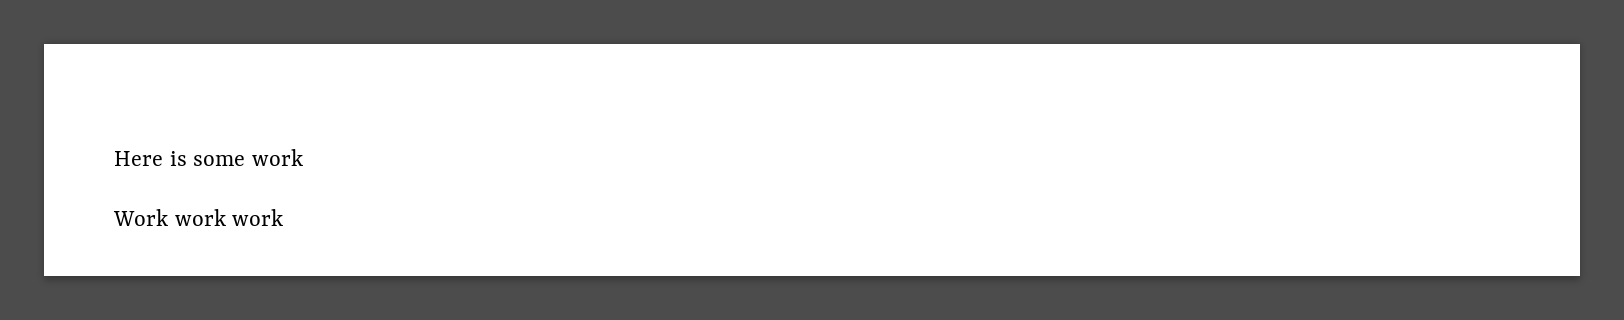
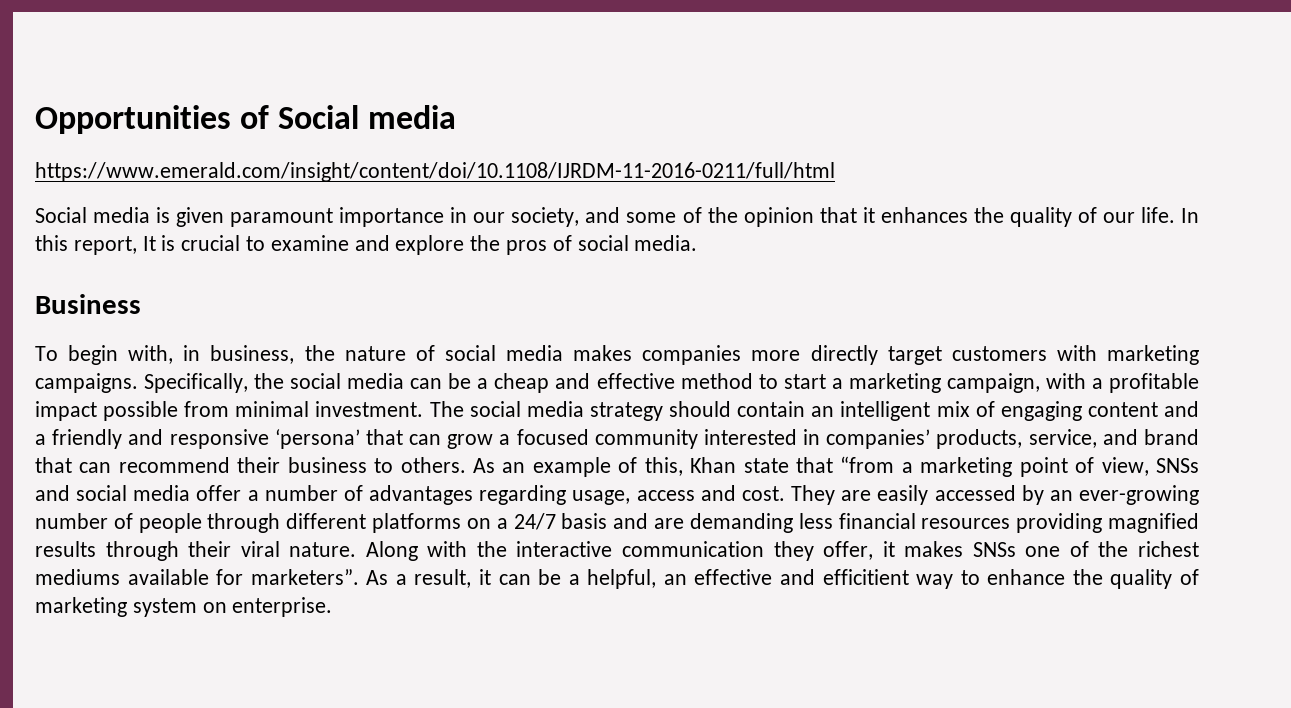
[114,149,303,166] [113,209,284,226] Here is some work // Work work work -> [35,105,457,134] [35,162,835,182] [35,207,1199,227] [35,235,698,255] [35,294,141,314] [35,345,1199,365] [35,373,1199,393] [35,401,1199,421] [35,429,1199,449] [35,456,1199,477] [35,485,1199,505] [35,513,1200,533] [35,541,1199,561] [35,569,1200,589] [35,597,333,617] Opportunities of Social media // https://www.emerald.com/insight/content/doi/10.1108/IJRDM-11-2016-0211/full/html // Social media is given paramount importance in our society, and some of the opinion that it enhances the quality of our life. In this report, It is crucial to examine and explore the pros of social media. // Business // To begin with, in business, the nature of social media makes companies more directly target customers with marketing campaigns. Specifically, the social media can be a cheap and effective method to start a marketing campaign, with a profitable impact possible from minimal investment. The social media strategy should contain an intelligent mix of engaging content and a friendly and responsive ‘persona’ that can grow a focused community interested in companies’ products, service, and brand that can recommend their business to others. As an example of this, Khan state that “from a marketing point of view, SNSs and social media offer a number of advantages regarding usage, access and cost. They are easily accessed by an ever-growing number of people through different platforms on a 24/7 basis and are demanding less financial resources providing magnified results through their viral nature. Along with the interactive communication they offer, it makes SNSs one of the richest mediums available for marketers”. As a result, it can be a helpful, an effective and efficitient way to enhance the quality of marketing system on enterprise.

